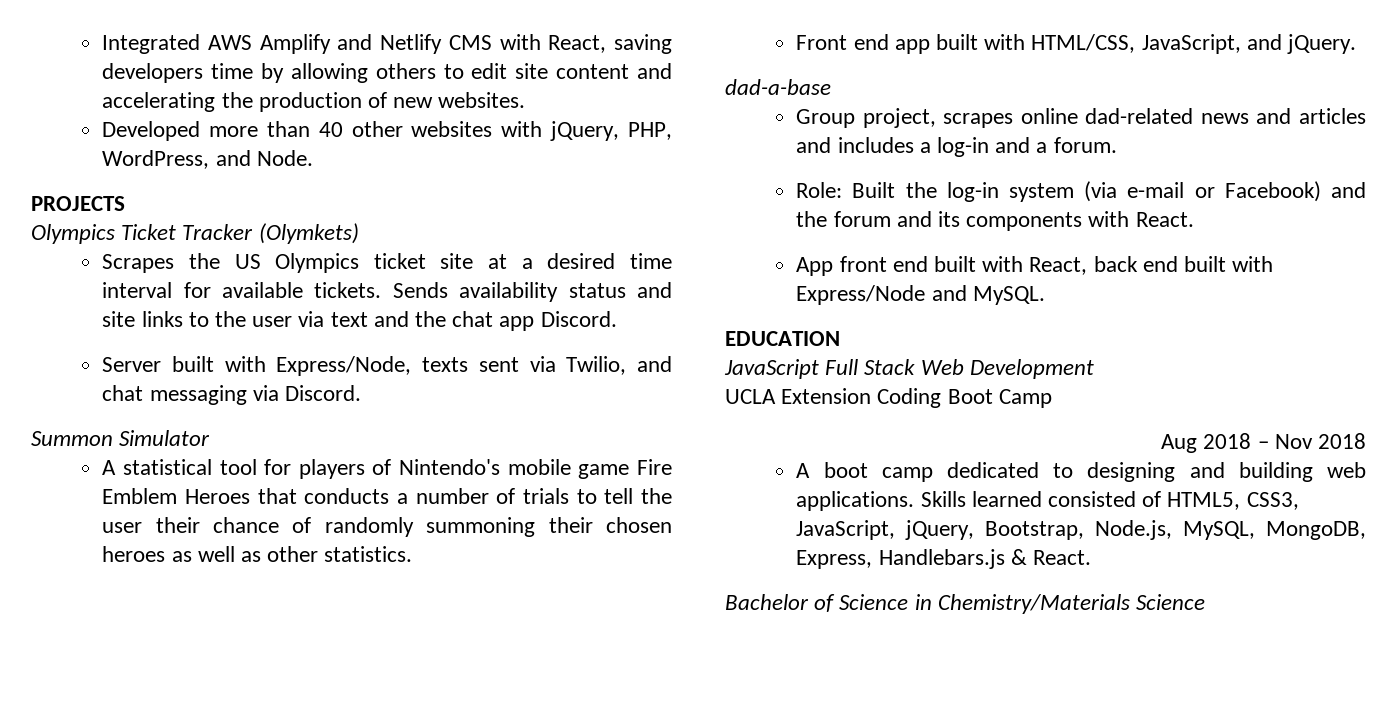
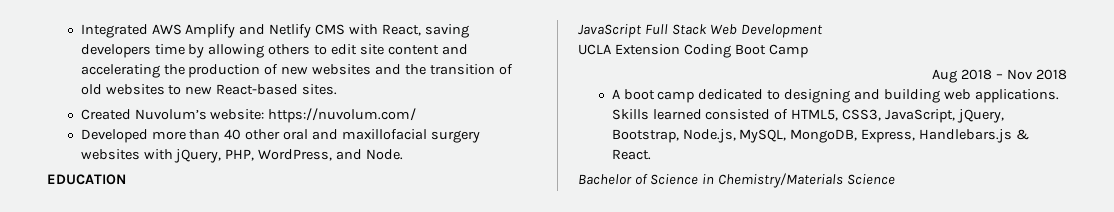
[438,92,526,108] websites. -> [312,64,513,75] [80,84,338,95] [80,108,417,123] websites and the transition of old websites to new React-based sites. // Created Nuvolum’s website: https://nuvolum.com/
(403, 129) none -> [283,129,480,143] oral and maxillofacial surgery
[31,196,125,211] [31,223,359,244] [102,253,672,273] [102,282,672,302] [102,311,617,331] [102,356,672,376] [102,385,361,405] [31,430,211,446] [102,459,672,479] [102,488,673,504] [102,517,672,537] [102,546,413,562] [796,34,1356,54] [725,79,831,95] [796,108,1366,128] [796,137,1117,157] [796,181,1366,202] [796,211,1194,231] [796,256,1274,276] [796,285,1045,305] // PROJECTS // Olympics Ticket Tracker (Olymkets) // Scrapes the US Olympics ticket site at a desired time interval for available tickets. Sends availability status and site links to the user via text and the chat app Discord. // Server built with Express/Node, texts sent via Twilio, and chat messaging via Discord. // Summon Simulator // A statistical tool for players of Nintendo's mobile game Fire Emblem Heroes that conducts a number of trials to tell the user their chance of randomly summoning their chosen heroes as well as other statistics. // Front end app built with HTML/CSS, JavaScript, and jQuery. // dad-a-base // Group project, scrapes online dad-related news and articles and includes a log-in and a forum. // Role: Built the log-in system (via e-mail or Facebook) and the forum and its components with React. // App front end built with React, back end built with Express/Node and MySQL. -> (404, 154) none

